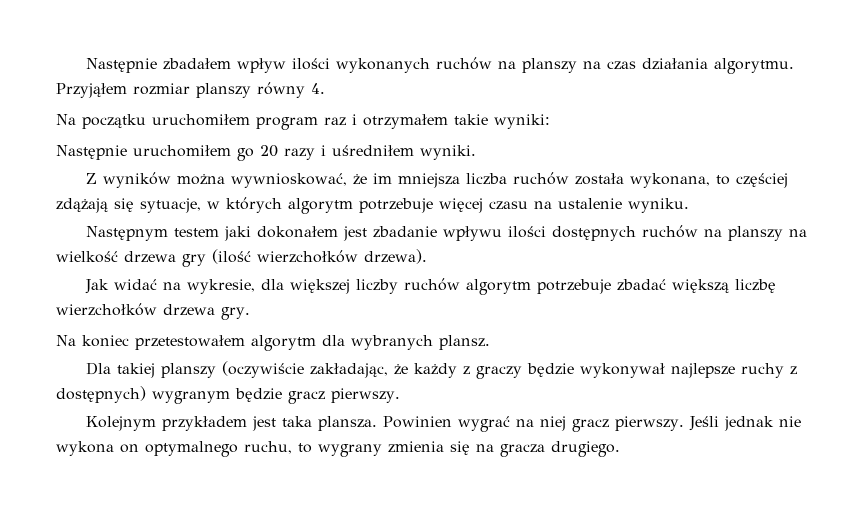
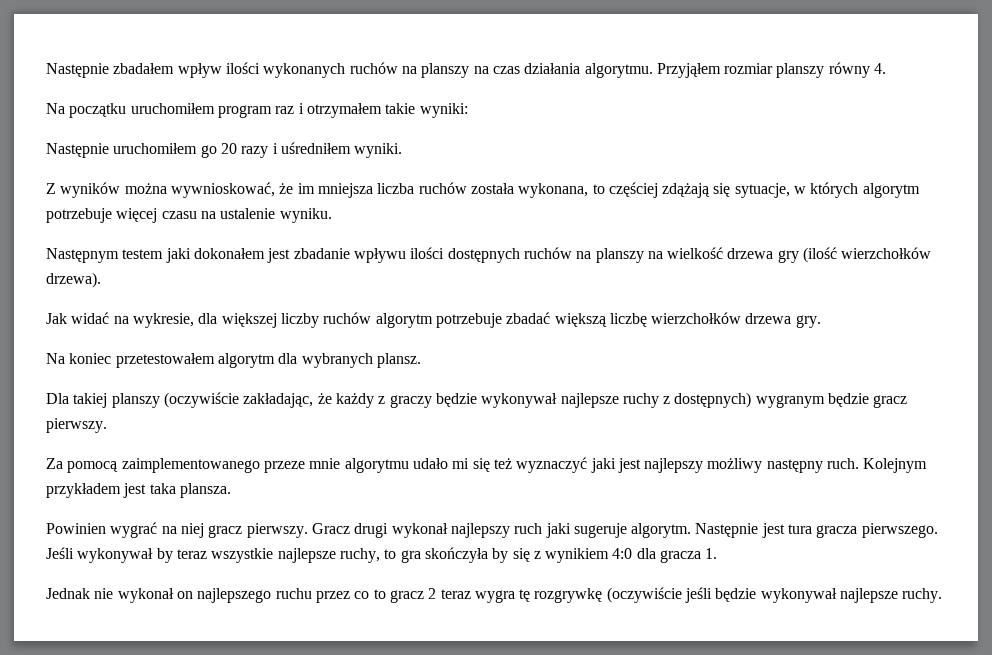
(400, 395) none -> [46,457,860,473] Za pomocą zaimplementowanego przeze mnie algorytmu udało mi się też wyznaczyć jaki jest najlepszy możliwy następny ruch.
(378, 423) none -> (231, 490) //
[689,416,802,431] [56,441,620,457] Jeśli jednak nie wykona on optymalnego ruchu, to wygrany zmienia się na gracza drugiego. -> [311,523,938,538] [46,547,718,563] [46,587,943,603] Gracz drugi wykonał najlepszy ruch jaki sugeruje algorytm. Następnie jest tura gracza pierwszego. Jeśli wykonywał by teraz wszystkie najlepsze ruchy, to gra skończyła by się z wynikiem 4:0 dla gracza 1. // Jednak nie wykonał on najlepszego ruchu przez co to gracz 2 teraz wygra tę rozgrywkę (oczywiście jeśli będzie wykonywał najlepsze ruchy.

